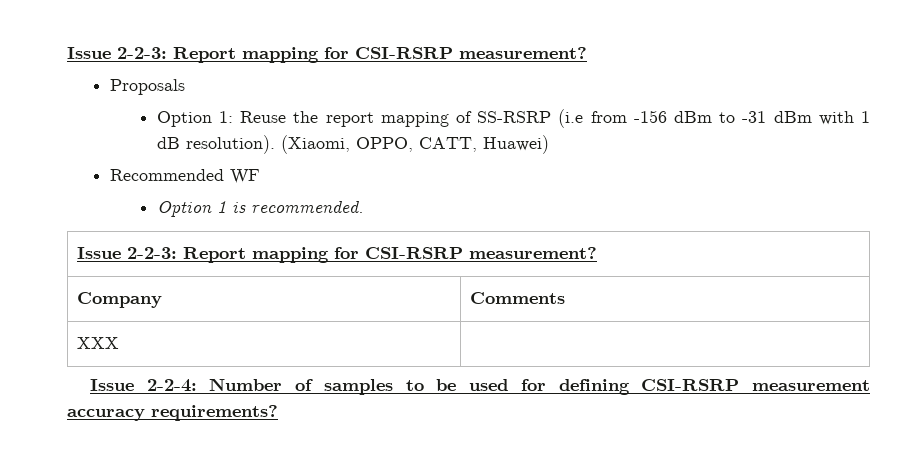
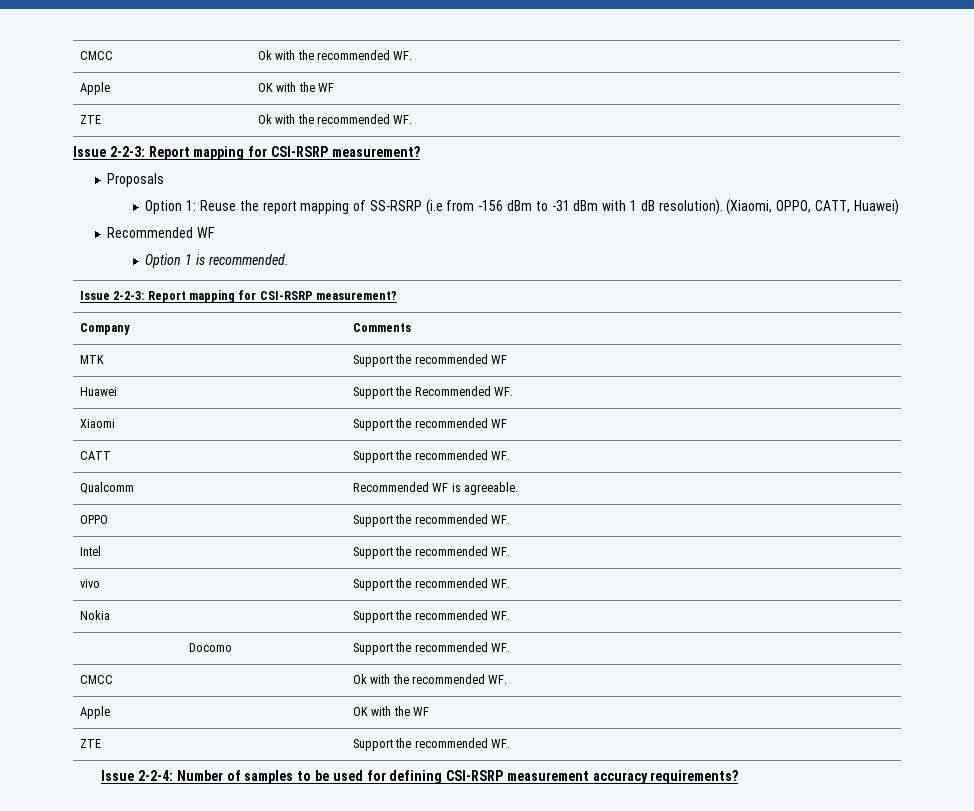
(67, 53) none -> [79,51,113,60] [257,50,413,60] [79,82,110,95] [257,82,335,92] [79,115,101,124] [257,114,413,124] CMCC | Ok with the recommended WF. // Apple | OK with the WF // ZTE | Ok with the recommended WF. //
[76,337,119,349] XXX | -> [79,355,104,364] [352,354,508,367] [79,387,117,396] [352,386,514,399] [79,419,115,428] [352,418,508,431] [79,451,111,460] [352,450,511,463] [79,482,134,494] [352,482,519,495] [79,515,108,524] [352,514,511,527] [79,546,101,556] [352,546,511,559] [79,579,100,588] [352,578,511,591] [79,610,110,620] [352,610,511,623] [188,643,232,652] [352,642,511,655] [79,675,113,684] [352,674,508,684] [79,706,110,719] [352,706,430,716] [79,739,101,748] [352,738,511,751] MTK | Support the recommended WF // Huawei | Support the Recommended WF. // Xiaomi | Support the recommended WF // CATT | Support the recommended WF. // Qualcomm | Recommended WF is agreeable. // OPPO | Support the recommended WF. // Intel | Support the recommended WF. // vivo | Support the recommended WF. // Nokia | Support the recommended WF. // Docomo | Support the recommended WF. // CMCC | Ok with the recommended WF. // Apple | OK with the WF // ZTE | Support the recommended WF.

